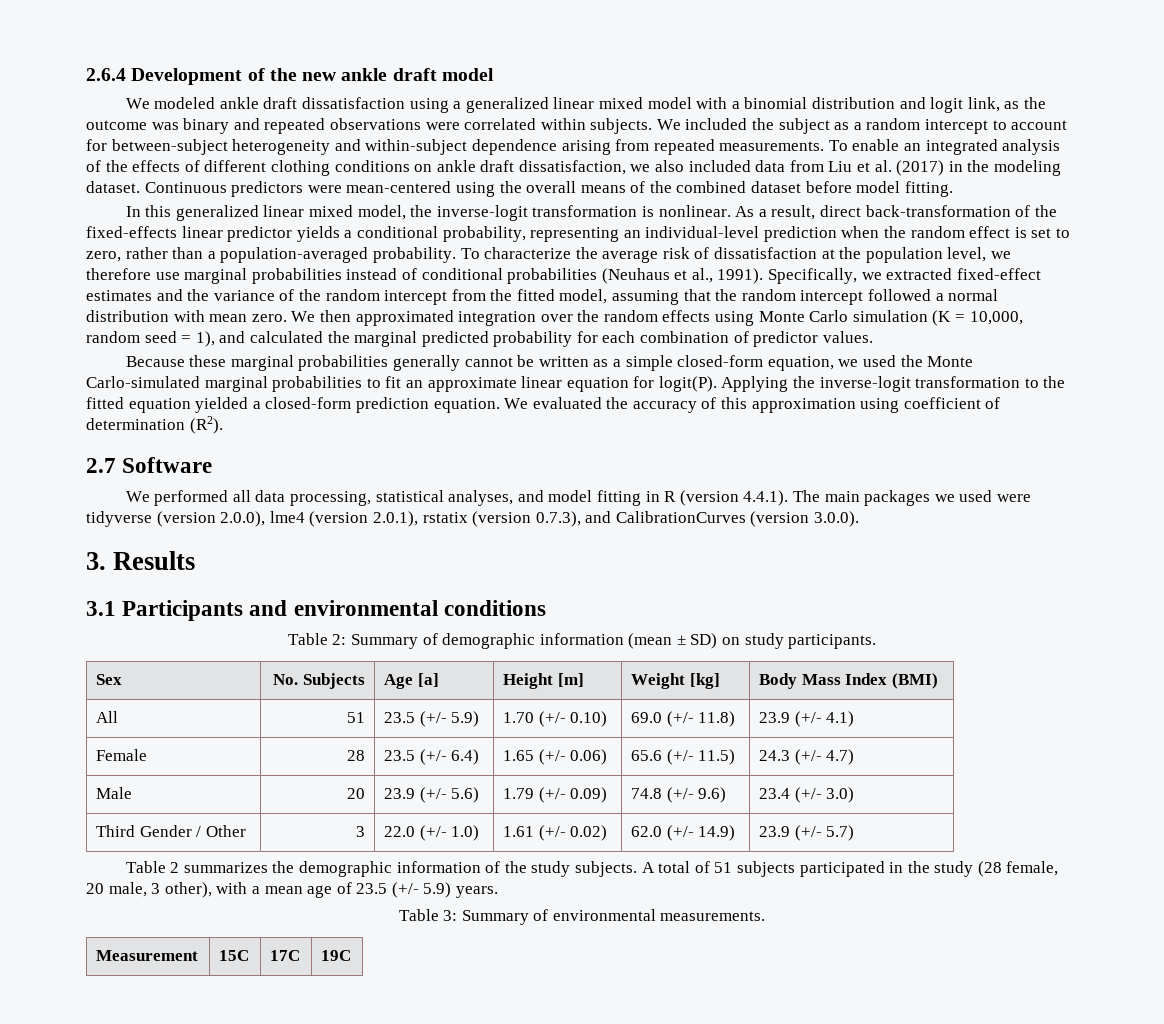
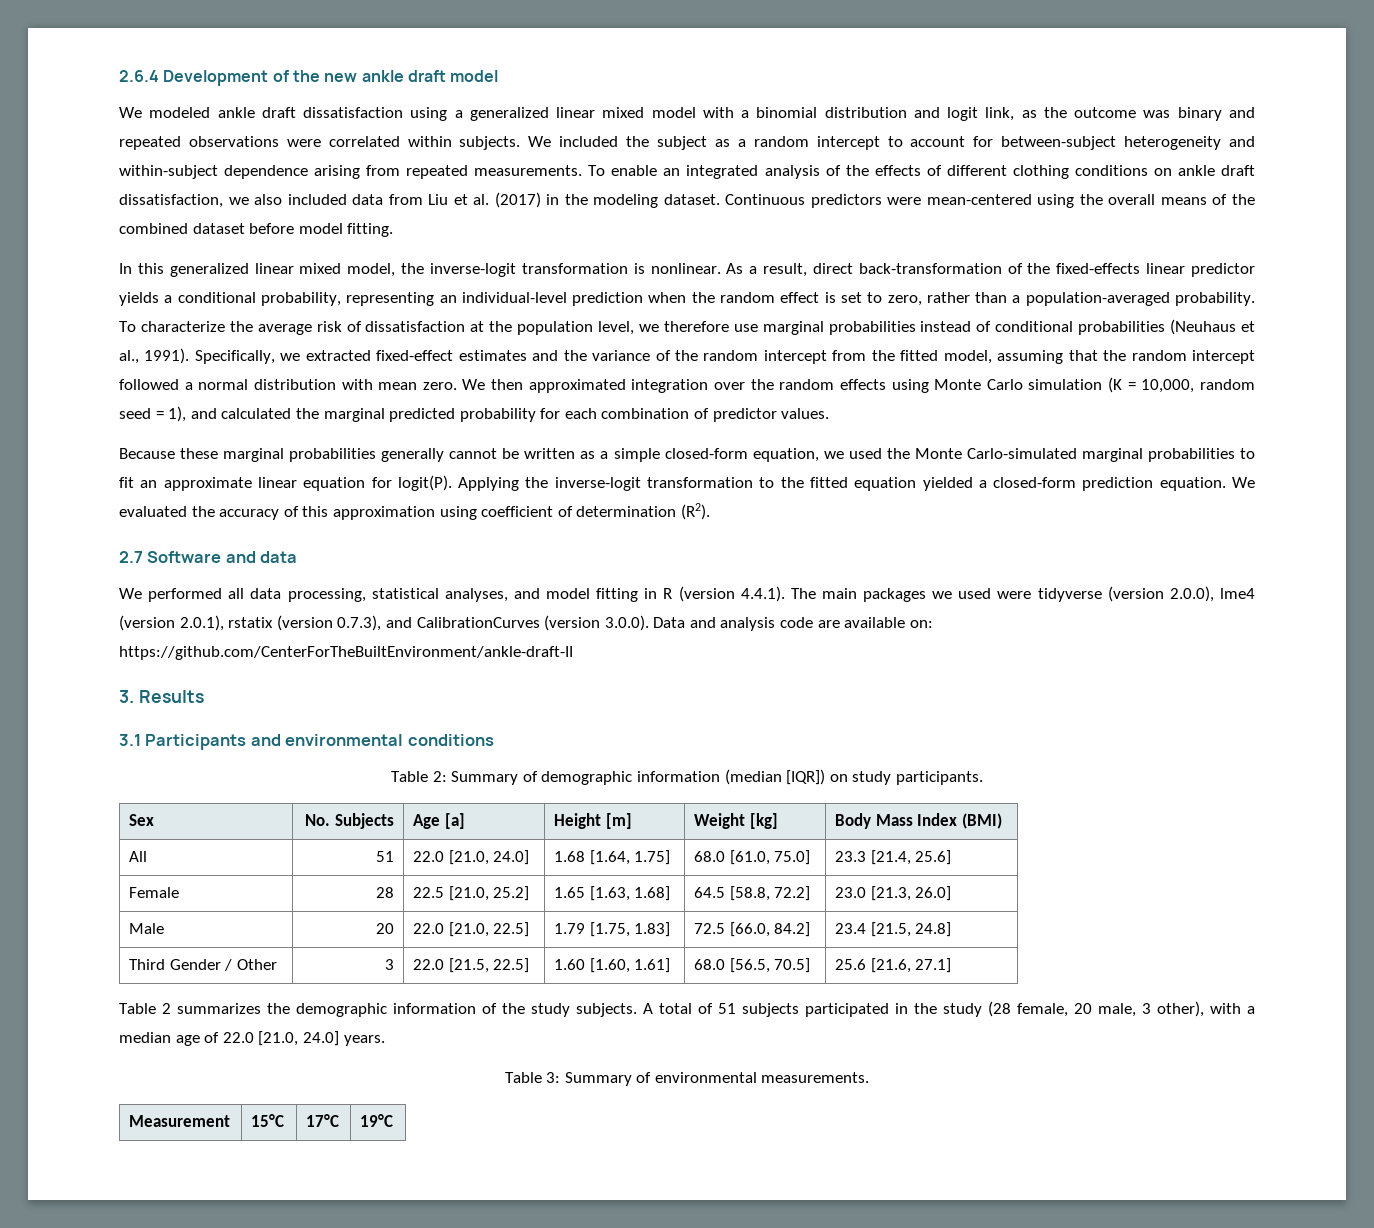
(213, 465) none -> [225,551,298,563] and data
(860, 519) none -> [653,617,933,631] [119,646,573,660] Data and analysis code are available on: https://github.com/CenterForTheBuiltEnvironment/ankle-draft-II
[628,633,718,649] (mean ± SD) -> [724,769,826,785] (median [IQR])
[384,711,480,727] [503,711,608,727] [631,711,736,727] [759,711,855,727] [96,749,148,761] [346,750,365,761] [384,749,480,765] [503,749,608,765] [631,749,736,765] [759,749,855,765] [96,787,133,799] [346,788,365,799] [384,787,480,803] [503,787,608,803] [631,787,727,803] 23.5 (+/- 5.9) | 1.70 (+/- 0.10) | 69.0 (+/- 11.8) | 23.9 (+/- 4.1) // Female | 28 | 23.5 (+/- 6.4) | 1.65 (+/- 0.06) | 65.6 (+/- 11.5) | 24.3 (+/- 4.7) // Male | 20 | 23.9 (+/- 5.6) | 1.79 (+/- 0.09) | 74.8 (+/- 9.6) -> [413,850,530,865] [554,850,671,865] [694,850,811,865] [835,850,952,865] [129,887,180,898] [375,887,394,898] [413,886,530,901] [554,886,671,901] [694,886,811,901] [835,886,952,901] [129,923,165,934] [375,923,394,934] [413,922,530,937] [554,922,671,937] [694,922,811,937] 22.0 [21.0, 24.0] | 1.68 [1.64, 1.75] | 68.0 [61.0, 75.0] | 23.3 [21.4, 25.6] // Female | 28 | 22.5 [21.0, 25.2] | 1.65 [1.63, 1.68] | 64.5 [58.8, 72.2] | 23.0 [21.3, 26.0] // Male | 20 | 22.0 [21.0, 22.5] | 1.79 [1.75, 1.83] | 72.5 [66.0, 84.2]
[794,787,855,803] (+/- 3.0) -> [870,922,952,937] [21.5, 24.8]
[419,825,480,841] [503,825,608,841] [631,825,736,841] [759,825,855,841] (+/- 1.0) | 1.61 (+/- 0.02) | 62.0 (+/- 14.9) | 23.9 (+/- 5.7) -> [448,958,530,973] [554,958,671,973] [694,958,811,973] [835,958,952,973] [21.5, 22.5] | 1.60 [1.60, 1.61] | 68.0 [56.5, 70.5] | 25.6 [21.6, 27.1]
[264,886,303,894] mean -> [119,1032,171,1043] median
[356,882,452,898] 23.5 (+/- 5.9) -> [222,1031,339,1046] 22.0 [21.0, 24.0]
[219,950,250,961] [270,950,301,961] [321,950,352,961] 15C | 17C | 19C -> [251,1114,285,1127] [306,1114,340,1127] [360,1114,394,1127] 15°C | 17°C | 19°C

